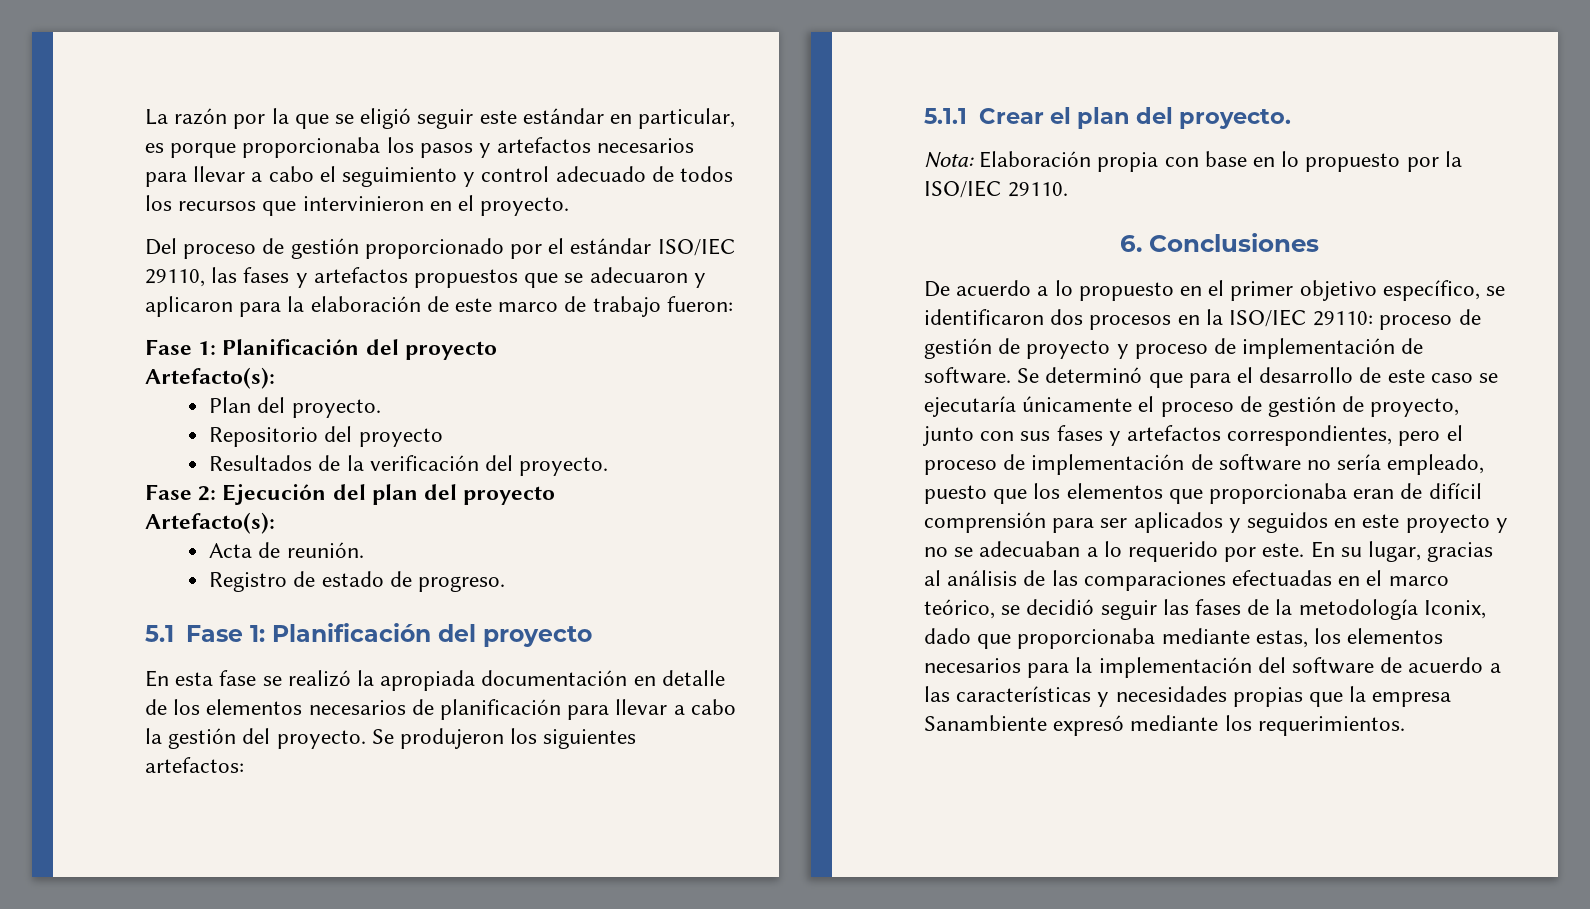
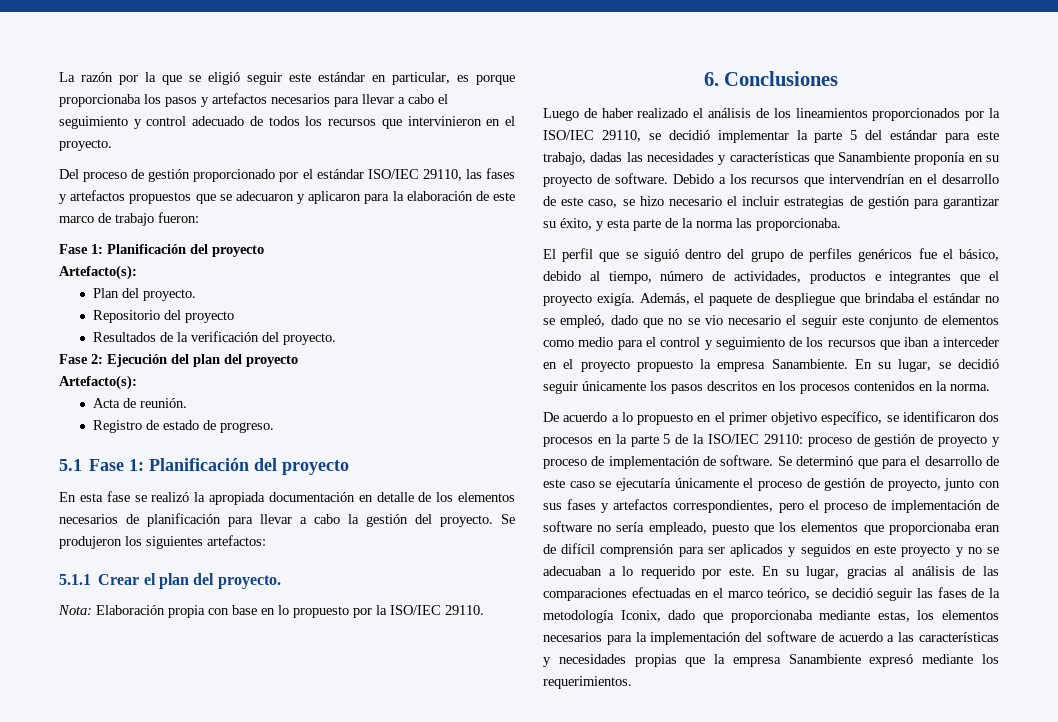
(1319, 242) none -> [543,108,1000,121] [543,130,1000,143] [543,152,999,165] [543,173,1000,187] [543,196,1000,209] [543,218,841,231] [543,248,999,262] [543,271,999,284] [543,293,999,306] [543,315,1000,328] [543,337,1000,350] [543,359,999,372] [543,381,990,394] // Luego de haber realizado el análisis de los lineamientos proporcionados por la ISO/IEC 29110, se decidió implementar la parte 5 del estándar para este trabajo, dadas las necesidades y características que Sanambiente proponía en su proyecto de software. Debido a los recursos que intervendrían en el desarrollo de este caso, se hizo necesario el incluir estrategias de gestión para garantizar su éxito, y esta parte de la norma las proporcionaba. // El perfil que se siguió dentro del grupo de perfiles genéricos fue el básico, debido al tiempo, número de actividades, productos e integrantes que el proyecto exigía. Además, el paquete de despliegue que brindaba el estándar no se empleó, dado que no se vio necesario el seguir este conjunto de elementos como medio para el control y seguimiento de los recursos que iban a interceder en el proyecto propuesto la empresa Sanambiente. En su lugar, se decidió seguir únicamente los pasos descritos en los procesos contenidos en la norma.
(1223, 317) none -> [630,434,705,447] parte 5 de la

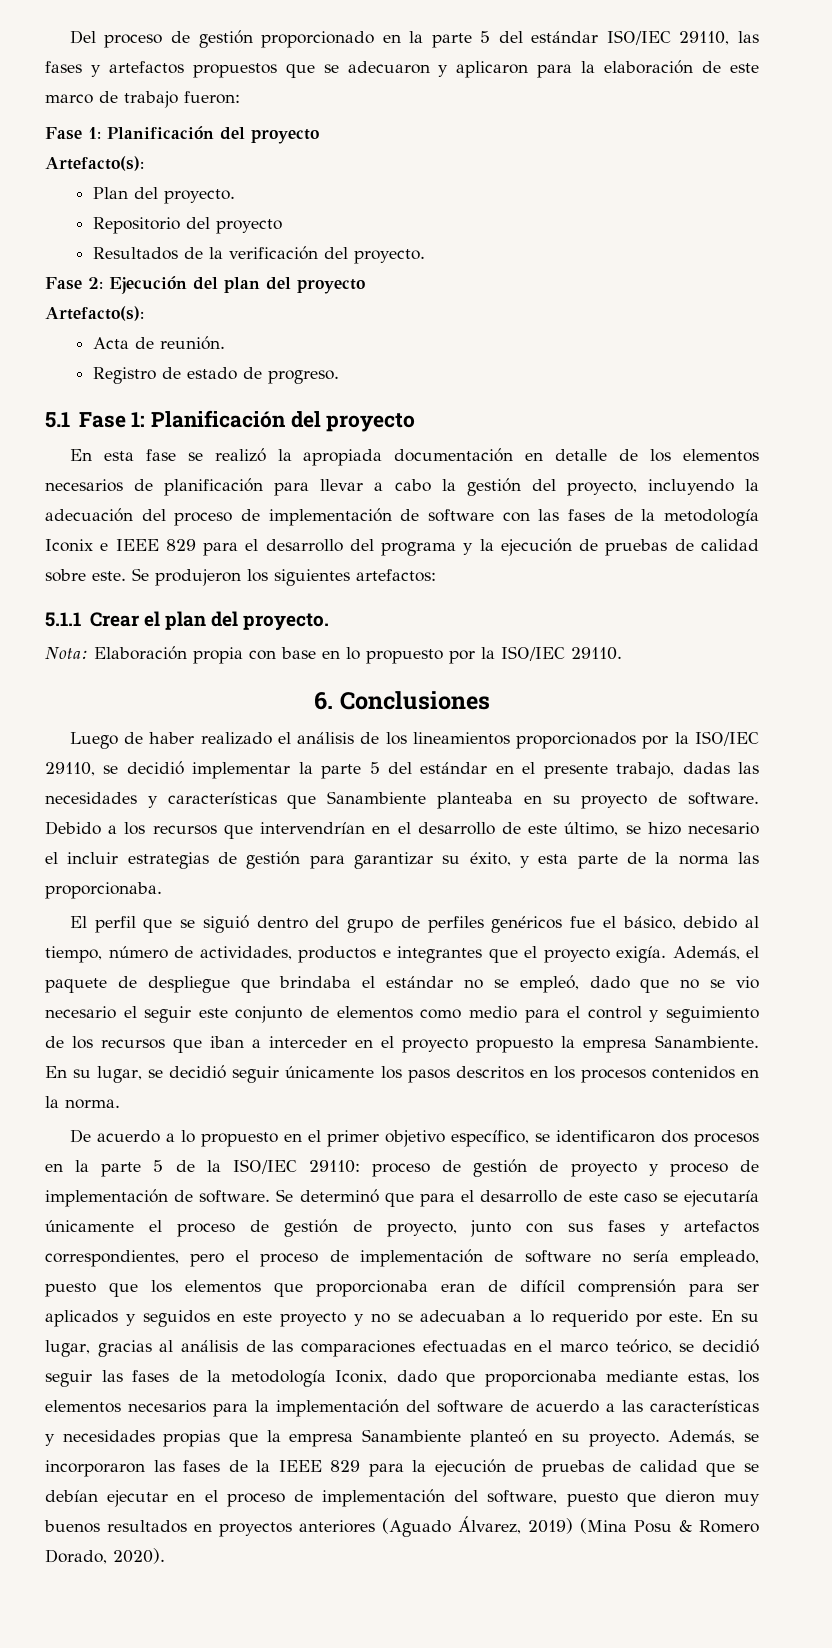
[59,72,515,85] [59,93,448,107] [59,116,516,129] [59,139,112,151] La razón por la que se eligió seguir este estándar en particular, es porque proporcionaba los pasos y artefactos necesarios para llevar a cabo el seguimiento y control adecuado de todos los recursos que intervinieron en el proyecto. // -> (69, 37) none
[279,169,313,182] por el -> [382,31,523,48] en la parte 5 del
[440,515,493,527] proyecto. -> [566,479,759,496] [45,508,759,526] [45,538,759,556] [45,569,126,582] proyecto, incluyendo la adecuación del proceso de implementación de software con las fases de la metodología Iconix e IEEE 829 para el desarrollo del programa y la ejecución de pruebas de calidad sobre este.
[945,131,1000,143] para este -> [495,762,608,779] en el presente
[914,152,966,165] proponía -> [437,792,513,809] planteaba
[588,199,618,208] caso, -> [564,822,619,836] último,
[869,654,999,667] [543,676,632,689] expresó mediante los requerimientos. -> [469,1429,759,1447] [45,1459,759,1477] [45,1489,760,1507] [44,1516,759,1537] [45,1548,165,1564] planteó en su proyecto. Además, se incorporaron las fases de la IEEE 829 para la ejecución de pruebas de calidad que se debían ejecutar en el proceso de implementación del software, puesto que dieron muy buenos resultados en proyectos anteriores (Aguado Álvarez, 2019) (Mina Posu & Romero Dorado, 2020).

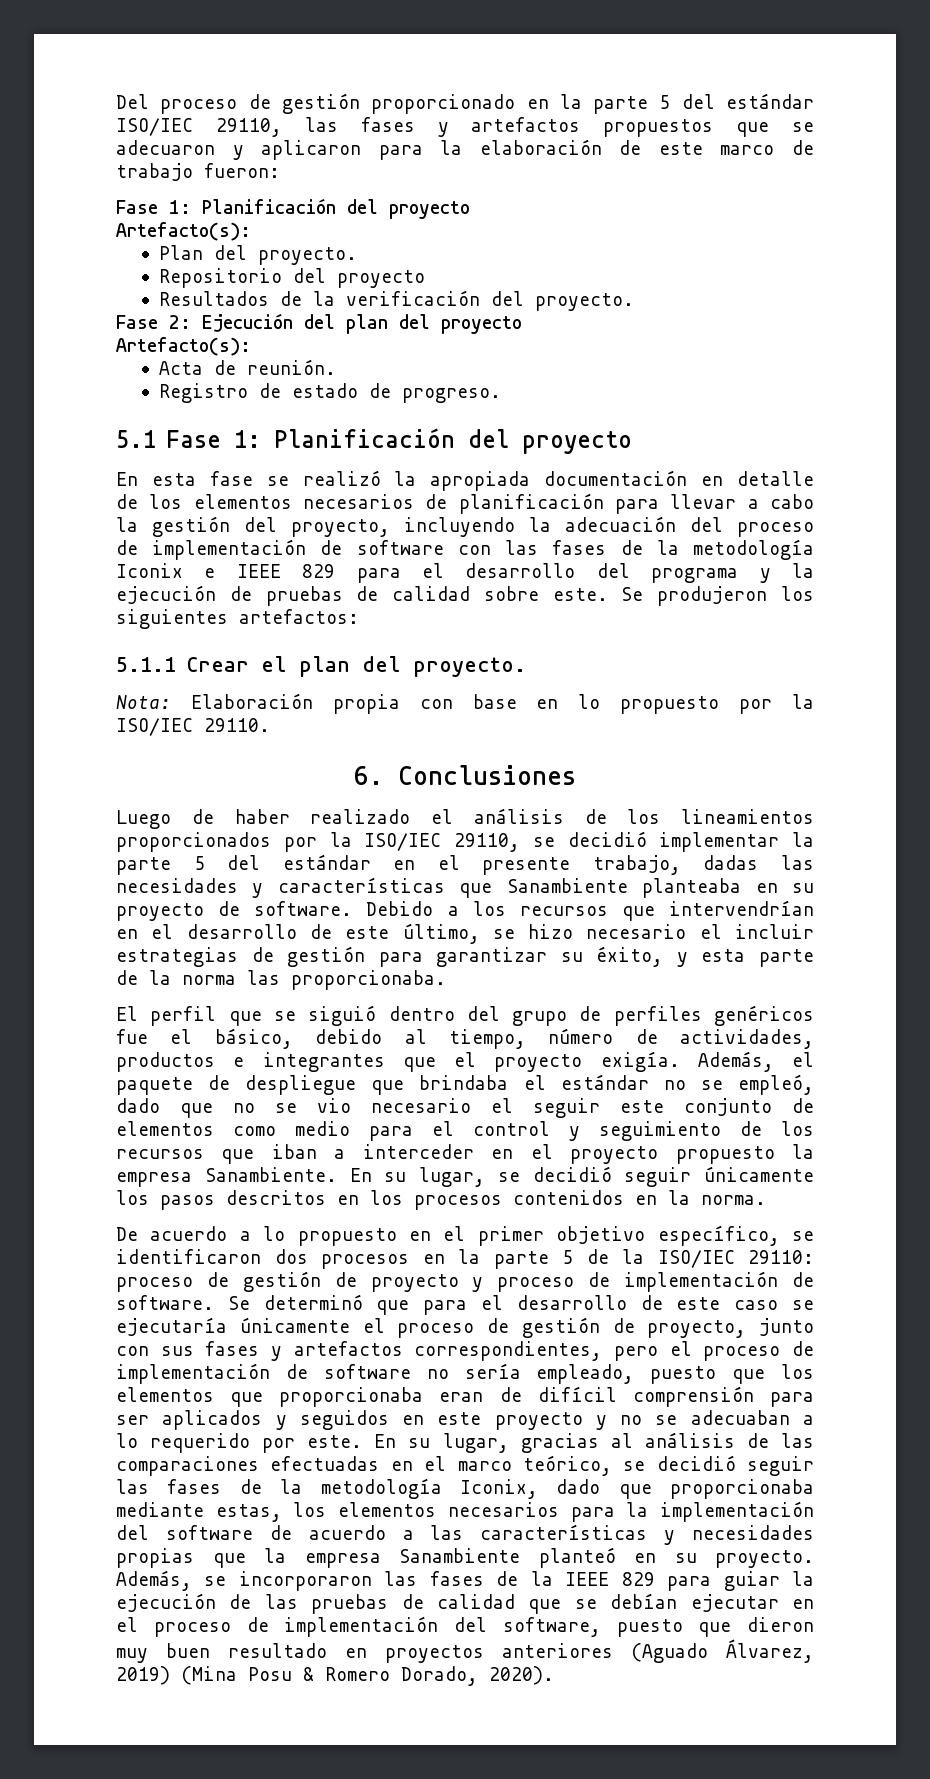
[412,1459,534,1477] la ejecución de -> [723,1571,814,1591] [116,1593,298,1612] guiar la ejecución de las
[44,1520,187,1533] buenos resultados -> [166,1643,327,1658] buen resultado

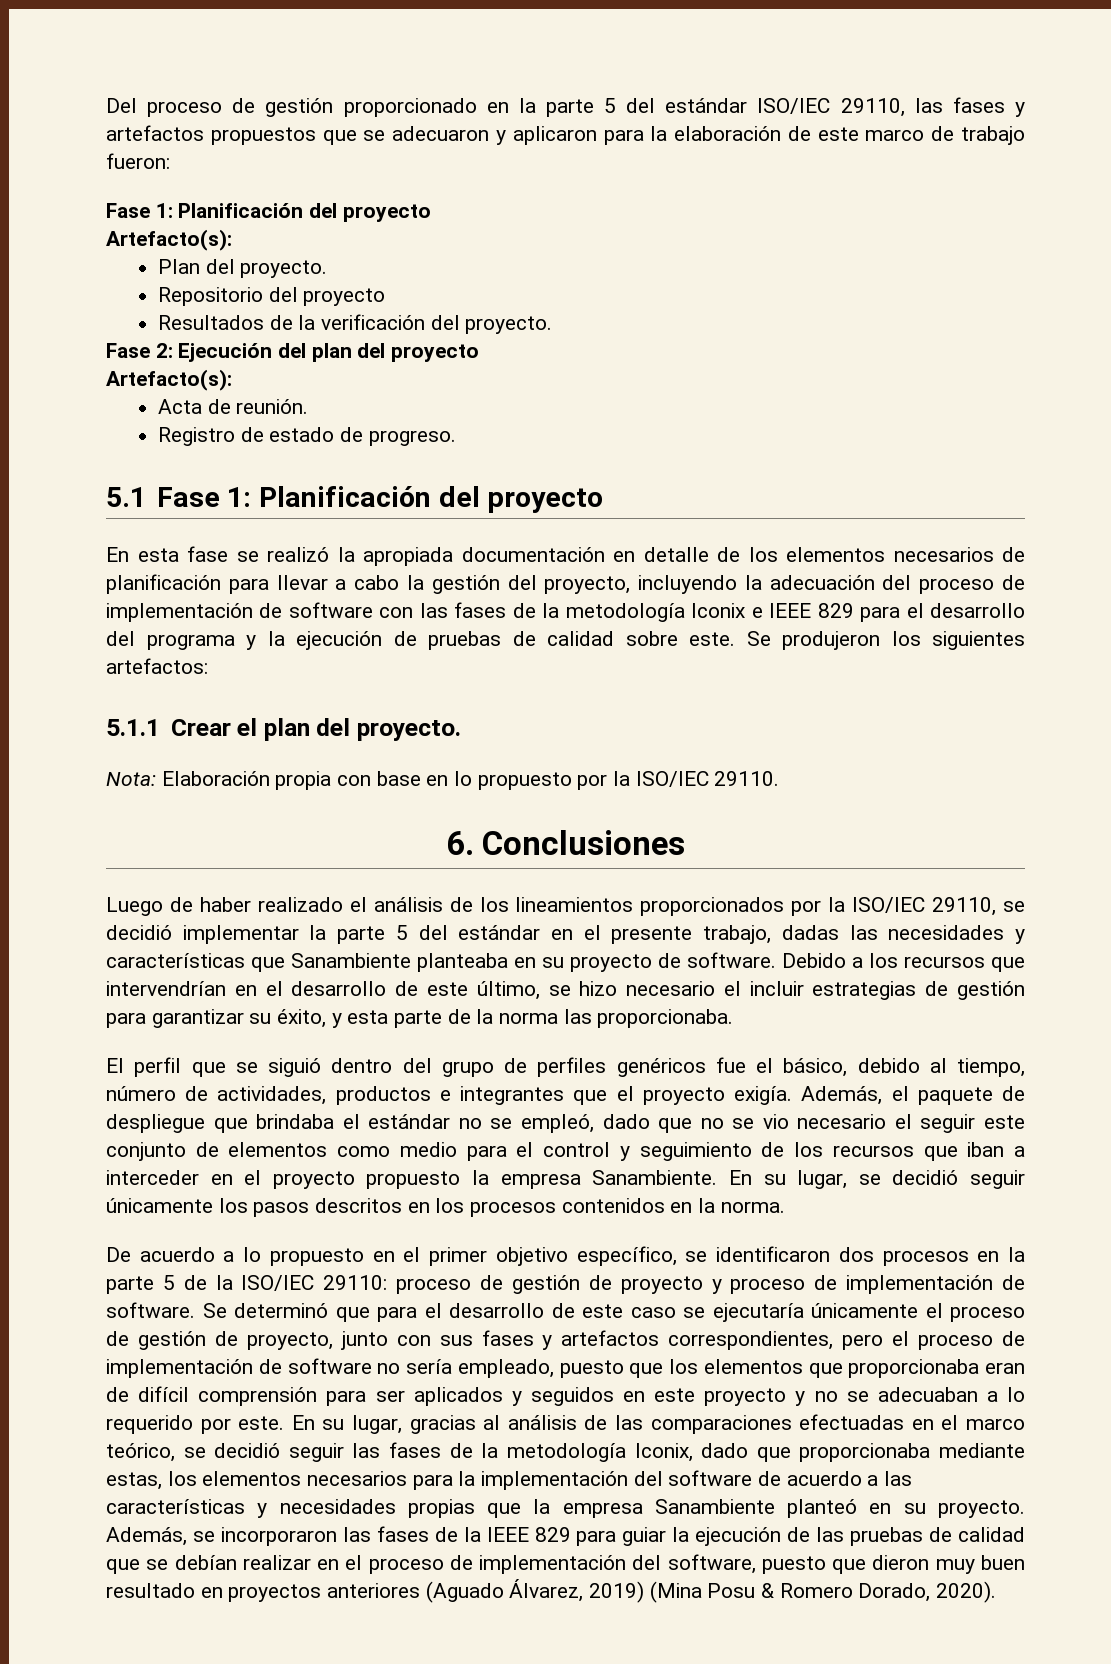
[690,1594,779,1612] ejecutar -> [242,1555,311,1570] realizar

